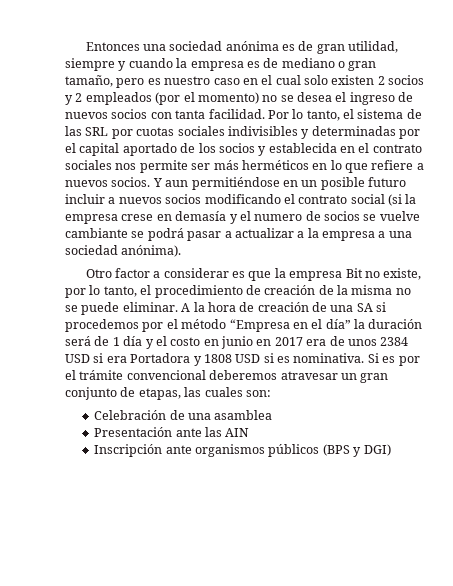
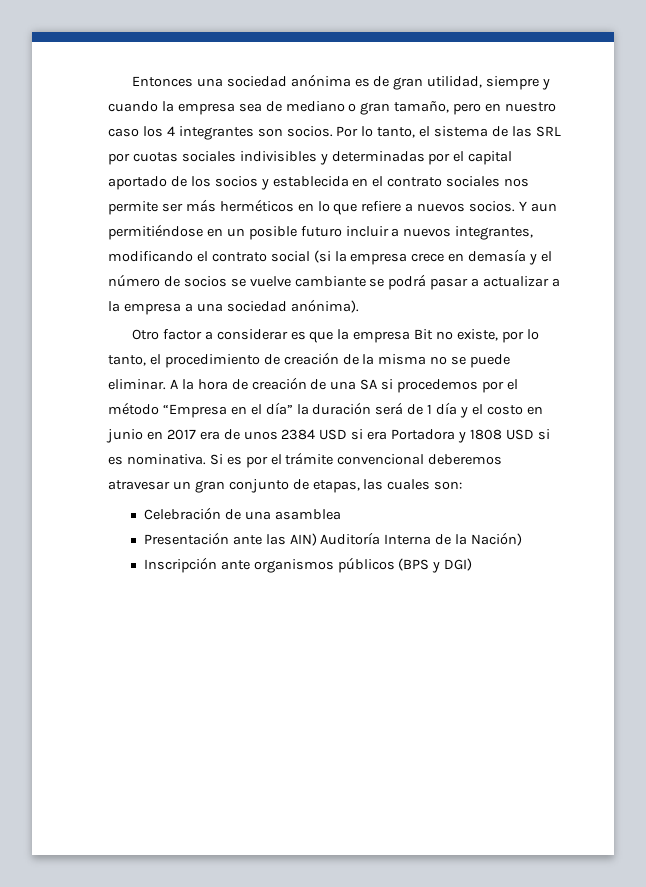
[246,61,260,68] es -> [238,103,262,112] sea
[147,78,161,85] es -> [485,103,502,112] en
[242,75,425,85] [65,92,414,105] [65,109,265,119] en el cual solo existen 2 socios y 2 empleados (por el momento) no se desea el ingreso de nuevos socios con tanta facilidad. -> [142,126,333,140] los 4 integrantes son socios.
[165,194,202,204] socios -> [455,226,534,240] integrantes,
[121,214,154,221] crese -> [411,253,445,262] crece
[254,214,303,221] numero -> [108,274,160,287] número
[225,428,250,437] AIN -> [289,532,523,546] AIN) Auditoría Interna de la Nación)

